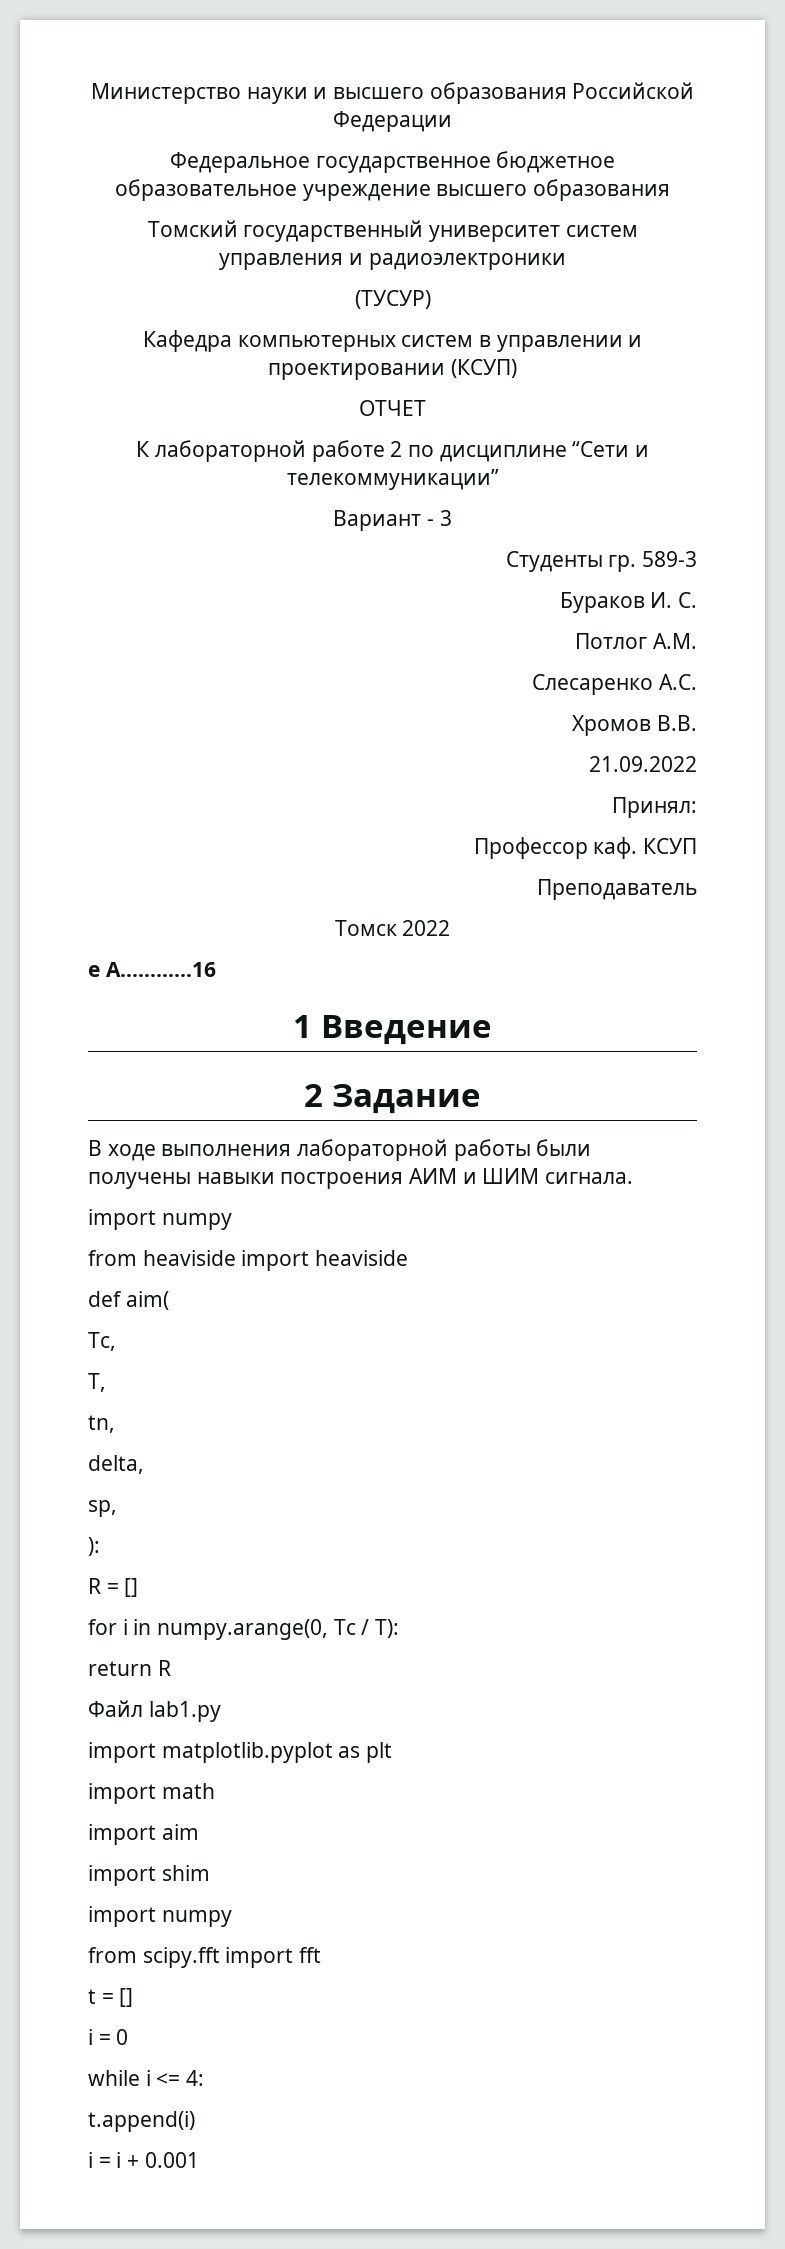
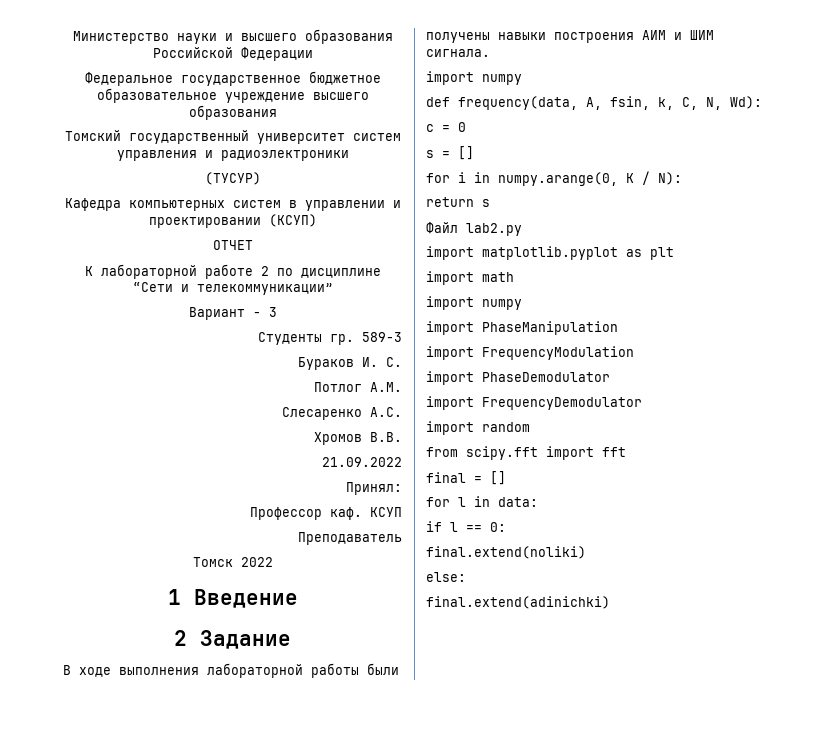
[88,962,216,977] // е А…………16 -> (273, 562) none
[88,1250,409,1271] [88,1291,169,1310] [88,1332,116,1351] [88,1373,106,1392] [88,1415,115,1433] [88,1455,144,1474] [88,1500,117,1517] [88,1537,100,1556] [88,1578,101,1594] from heaviside import heaviside // def aim( // Tc, // T, // tn, // delta, // sp, // ): // R -> [426,96,762,110] [426,122,466,132] [426,150,434,158] def frequency(data, A, fsin, k, C, N, Wd): // c = 0 // s
[333,1619,400,1638] Tc / T): -> [626,171,682,185] K / N):
[157,1660,171,1676] R -> [482,199,490,207] s
[148,1701,221,1722] lab1.py -> [466,223,522,236] lab2.py
[161,1824,199,1840] [88,1865,210,1886] [88,1906,232,1927] aim // import shim // import numpy -> [482,299,522,310] [426,321,618,335] [426,346,634,360] [426,371,610,385] [426,396,642,410] [426,421,530,435] numpy // import PhaseManipulation // import FrequencyModulation // import PhaseDemodulator // import FrequencyDemodulator // import random
[88,1988,134,2007] [88,2029,129,2045] [88,2070,205,2086] [88,2111,195,2132] [88,2152,199,2168] t = [] // i = 0 // while i <= 4: // t.append(i) // i = i + 0.001 -> [426,471,506,485] [426,496,538,507] [426,521,506,532] [426,546,586,559] [426,572,466,582] [426,596,610,609] final = [] // for l in data: // if l == 0: // final.extend(noliki) // else: // final.extend(adinichki)

